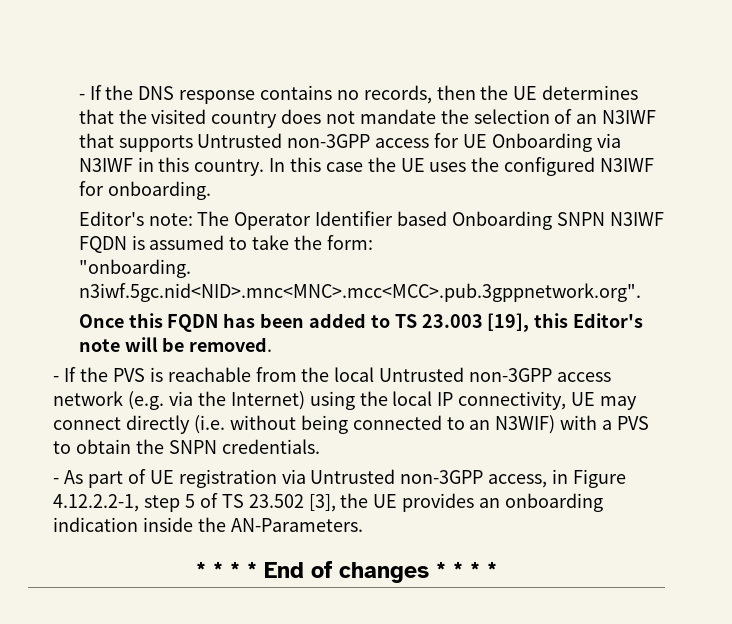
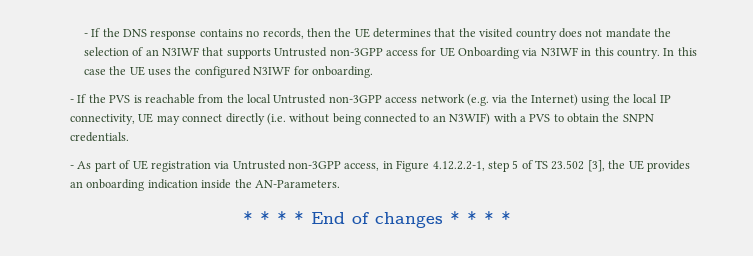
[78,211,664,230] [78,235,373,253] [78,259,191,278] [78,283,641,302] [78,313,644,332] [78,337,273,352] // Editor's note: The Operator Identifier based Onboarding SNPN N3IWF FQDN is assumed to take the form: // "onboarding. n3iwf.5gc.nid<NID>.mnc<MNC>.mcc<MCC>.pub.3gppnetwork.org". // Once this FQDN has been added to TS 23.003 [19], this Editor's note will be removed. -> (373, 72) none

